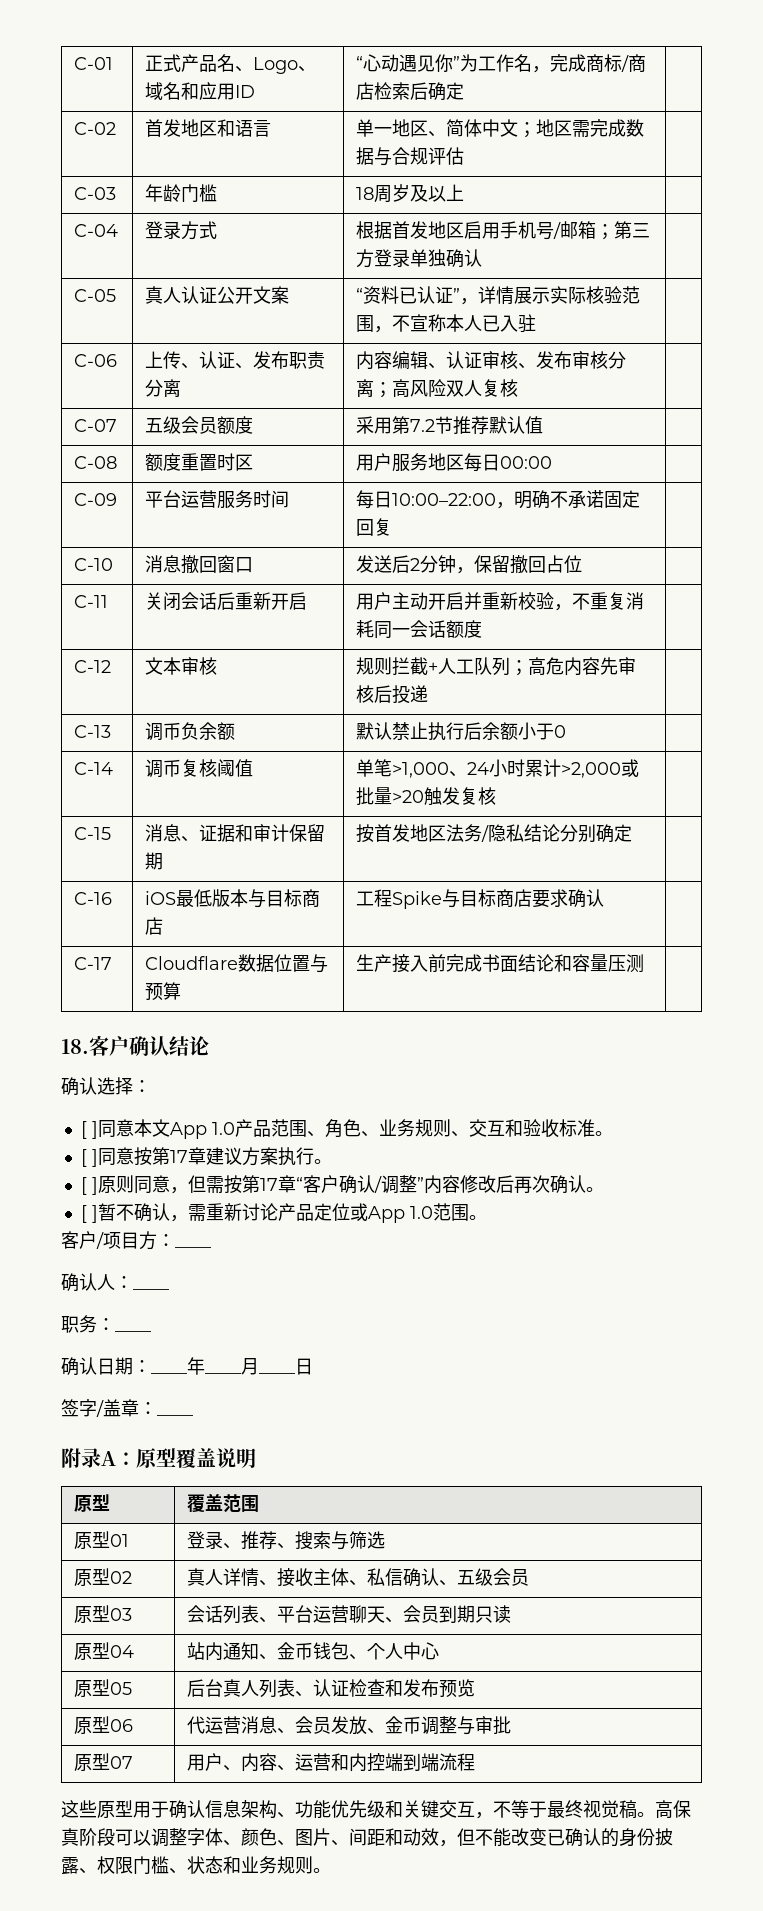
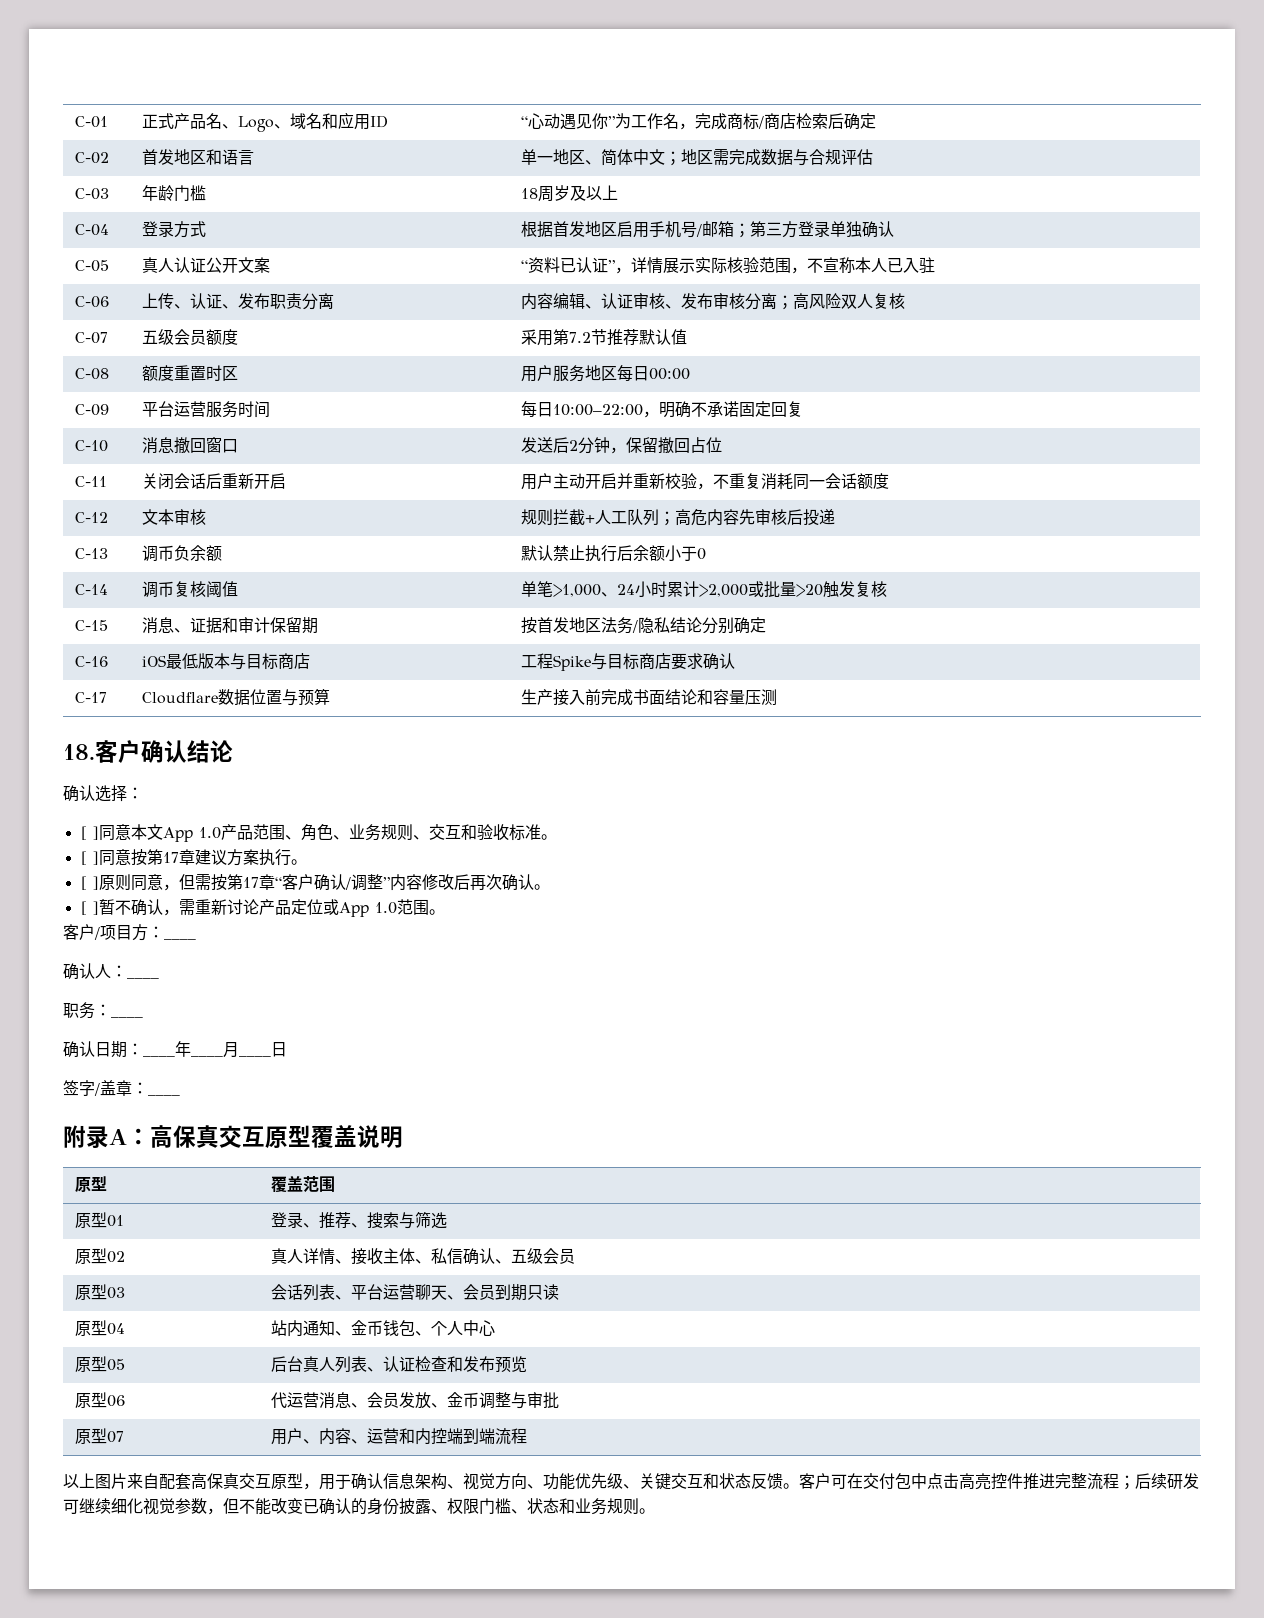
(136, 1459) none -> [150,1125,265,1148] 高保真交互
[61,1800,133,1818] 这些原型 -> [63,1473,319,1490] 以上图片来自配套高保真交互原型，
(295, 1815) none -> [463,1473,543,1490] 视觉方向、
[385,1800,403,1818] 和 -> [623,1484,639,1489] 、
[475,1800,691,1819] [61,1828,439,1847] ，不等于最终视觉稿。高保真阶段可以调整字体、颜色、图片、间距和动效 -> [703,1473,1199,1490] [63,1498,207,1515] 和状态反馈。客户可在交付包中点击高亮控件推进完整流程；后续研发可继续细化视觉参数

